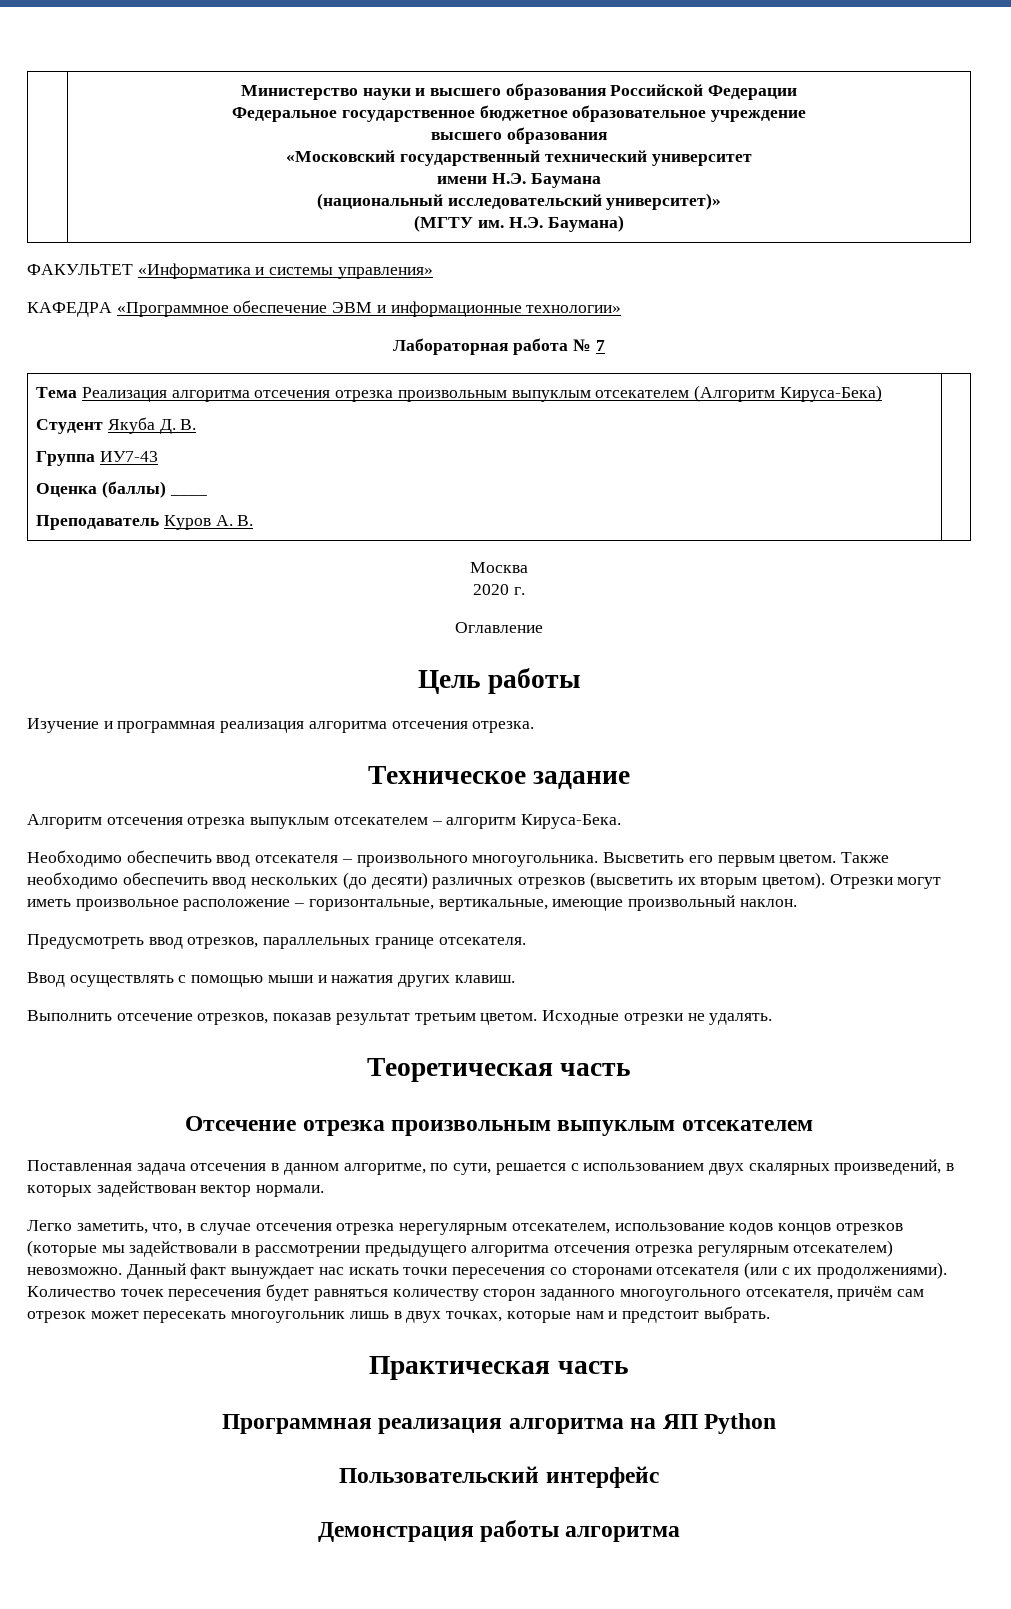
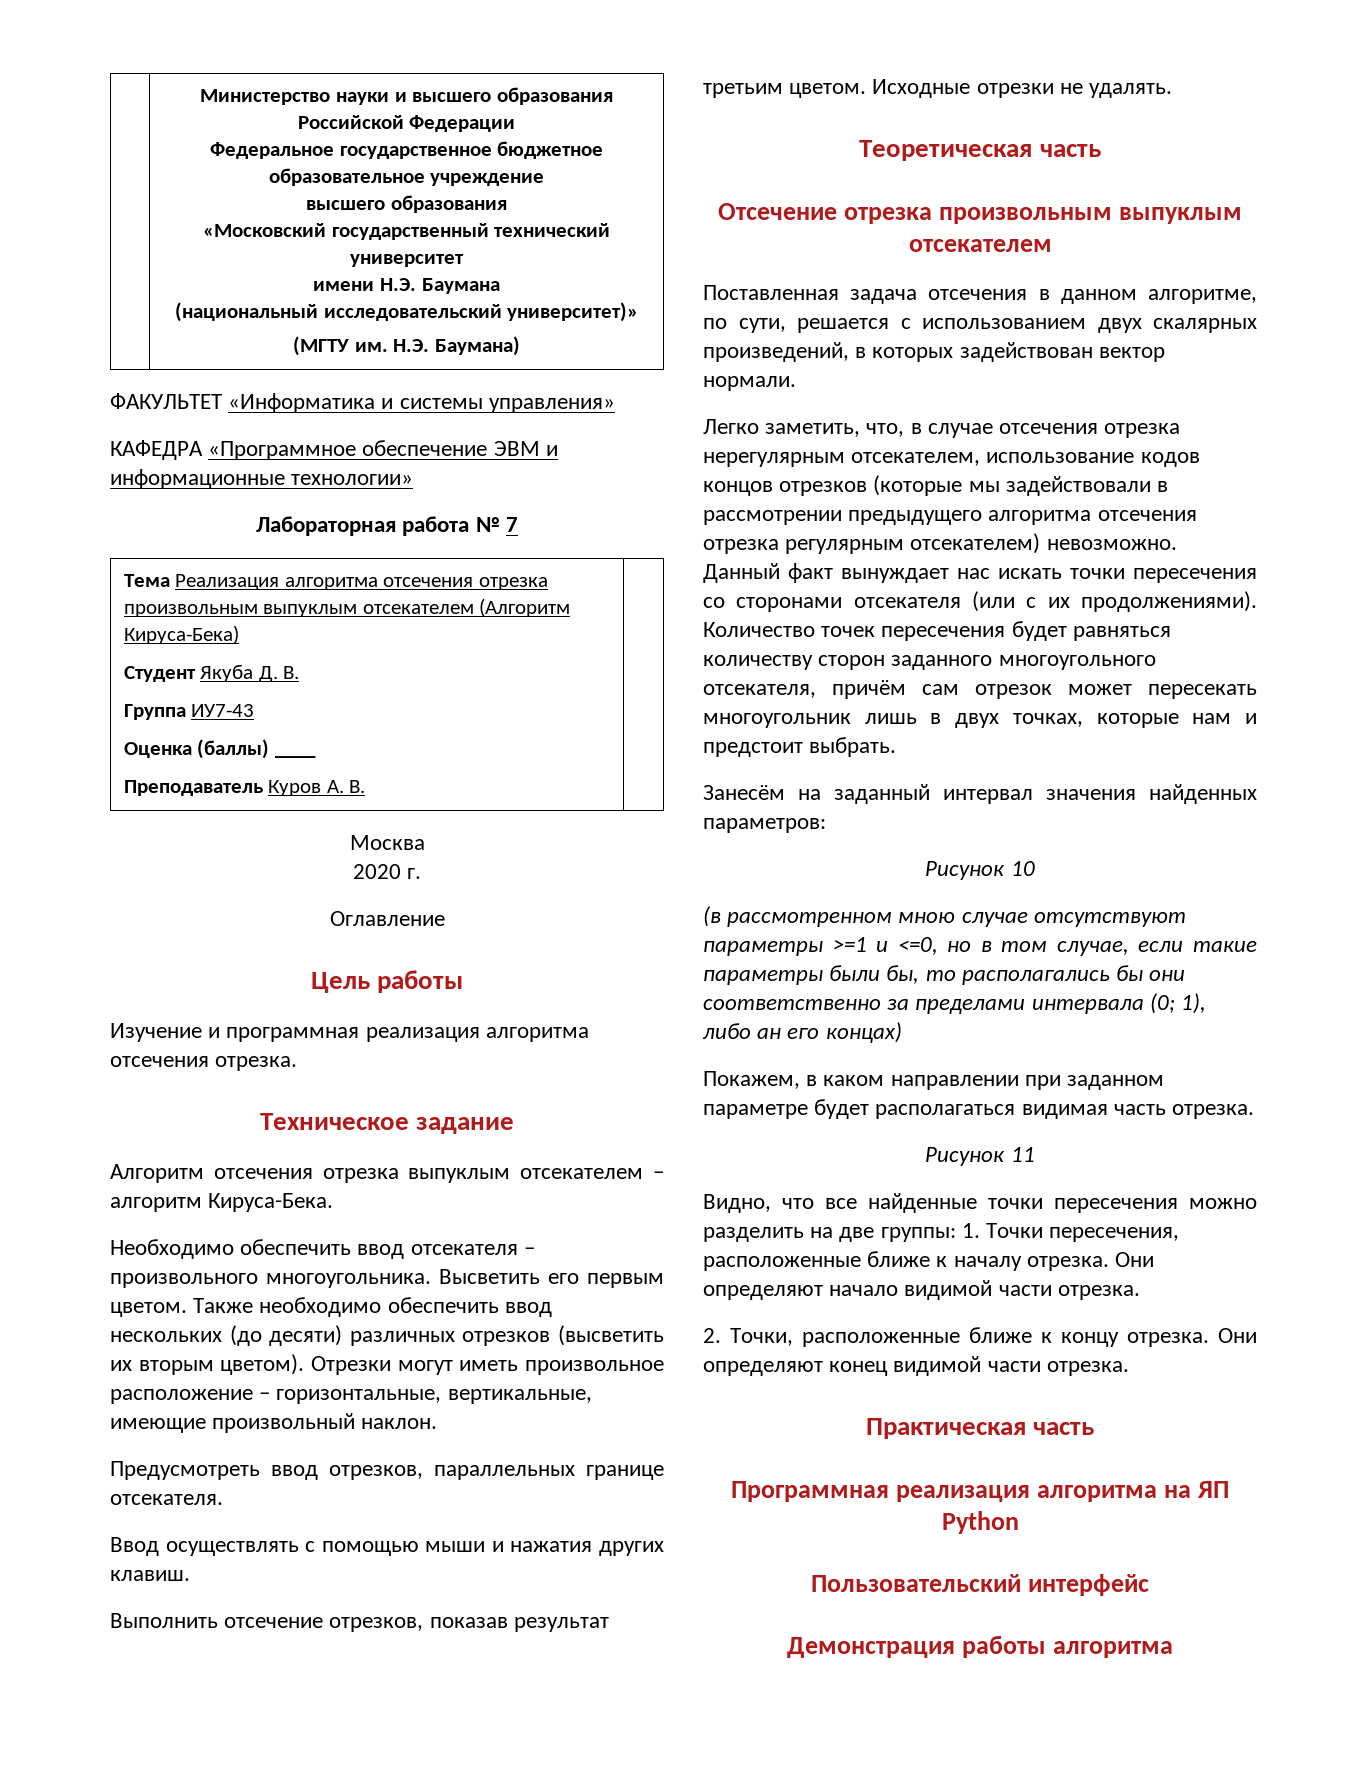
(770, 1314) none -> [703,784,1257,804] [703,818,826,833] [925,861,1035,880] [703,906,1186,927] [703,937,1257,956] [703,965,1186,985] [703,993,1207,1014] [702,1022,902,1043] [703,1071,1165,1090] [703,1099,1255,1119] [925,1147,1035,1166] [703,1193,1257,1213] [703,1223,1180,1242] [703,1251,1155,1271] [703,1280,1140,1300] [703,1327,1257,1347] [703,1356,1129,1376] // Занесём на заданный интервал значения найденных параметров: // Рисунок 10 // (в рассмотренном мною случае отсутствуют параметры >=1 и <=0, но в том случае, если такие параметры были бы, то располагались бы они соответственно за пределами интервала (0; 1), либо ан его концах) // Покажем, в каком направлении при заданном параметре будет располагаться видимая часть отрезка. // Рисунок 11 // Видно, что все найденные точки пересечения можно разделить на две группы: 1. Точки пересечения, расположенные ближе к началу отрезка. Они определяют начало видимой части отрезка. // 2. Точки, расположенные ближе к концу отрезка. Они определяют конец видимой части отрезка.

